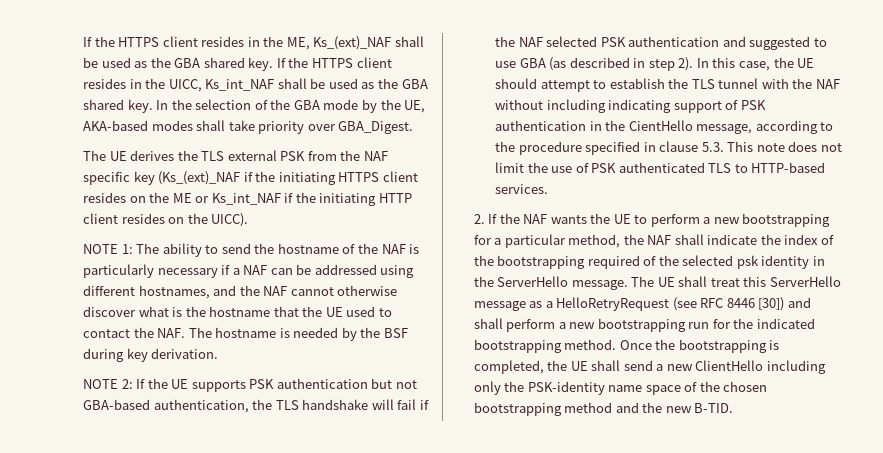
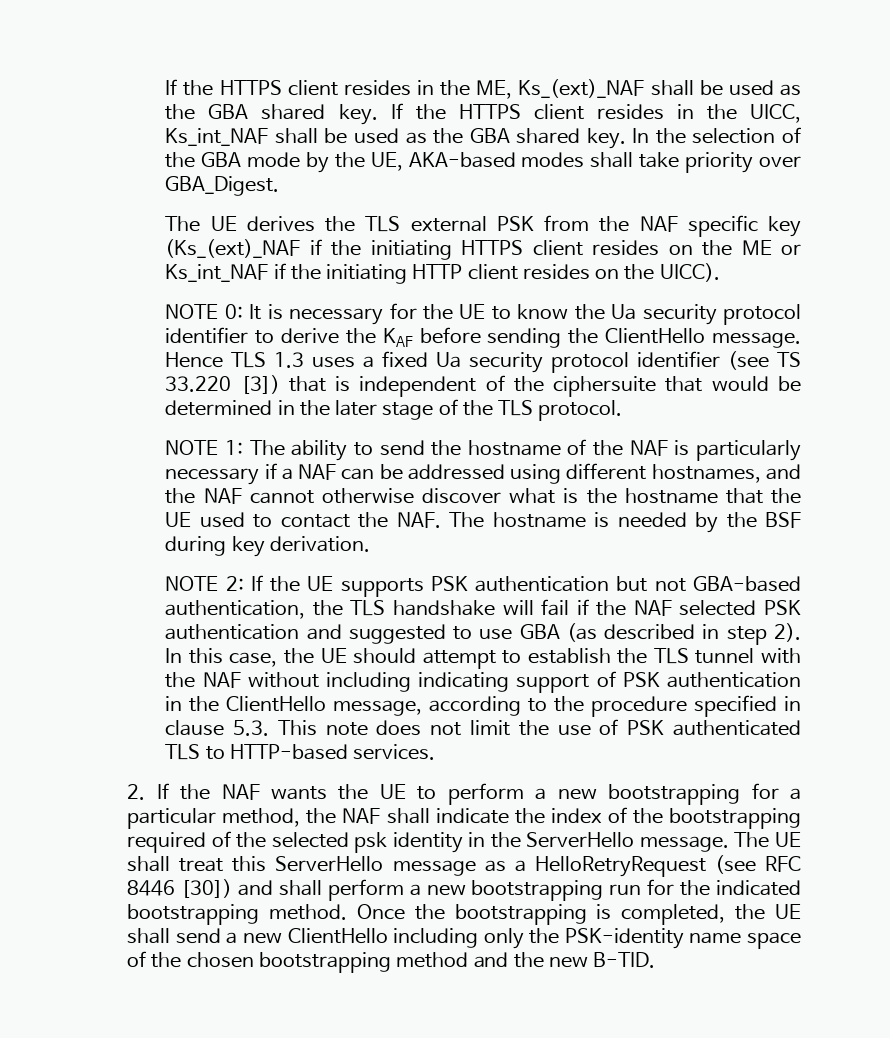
(249, 220) none -> [165,303,801,325] [165,327,801,348] [165,351,802,373] [165,375,801,397] [165,399,623,421] // NOTE 0: It is necessary for the UE to know the Ua security protocol identifier to derive the KAF before sending the ClientHello message. Hence TLS 1.3 uses a fixed Ua security protocol identifier (see TS 33.220 [3]) that is independent of the ciphersuite that would be determined in the later stage of the TLS protocol.
[628,120,693,131] CientHello -> [226,696,327,712] ClientHello

